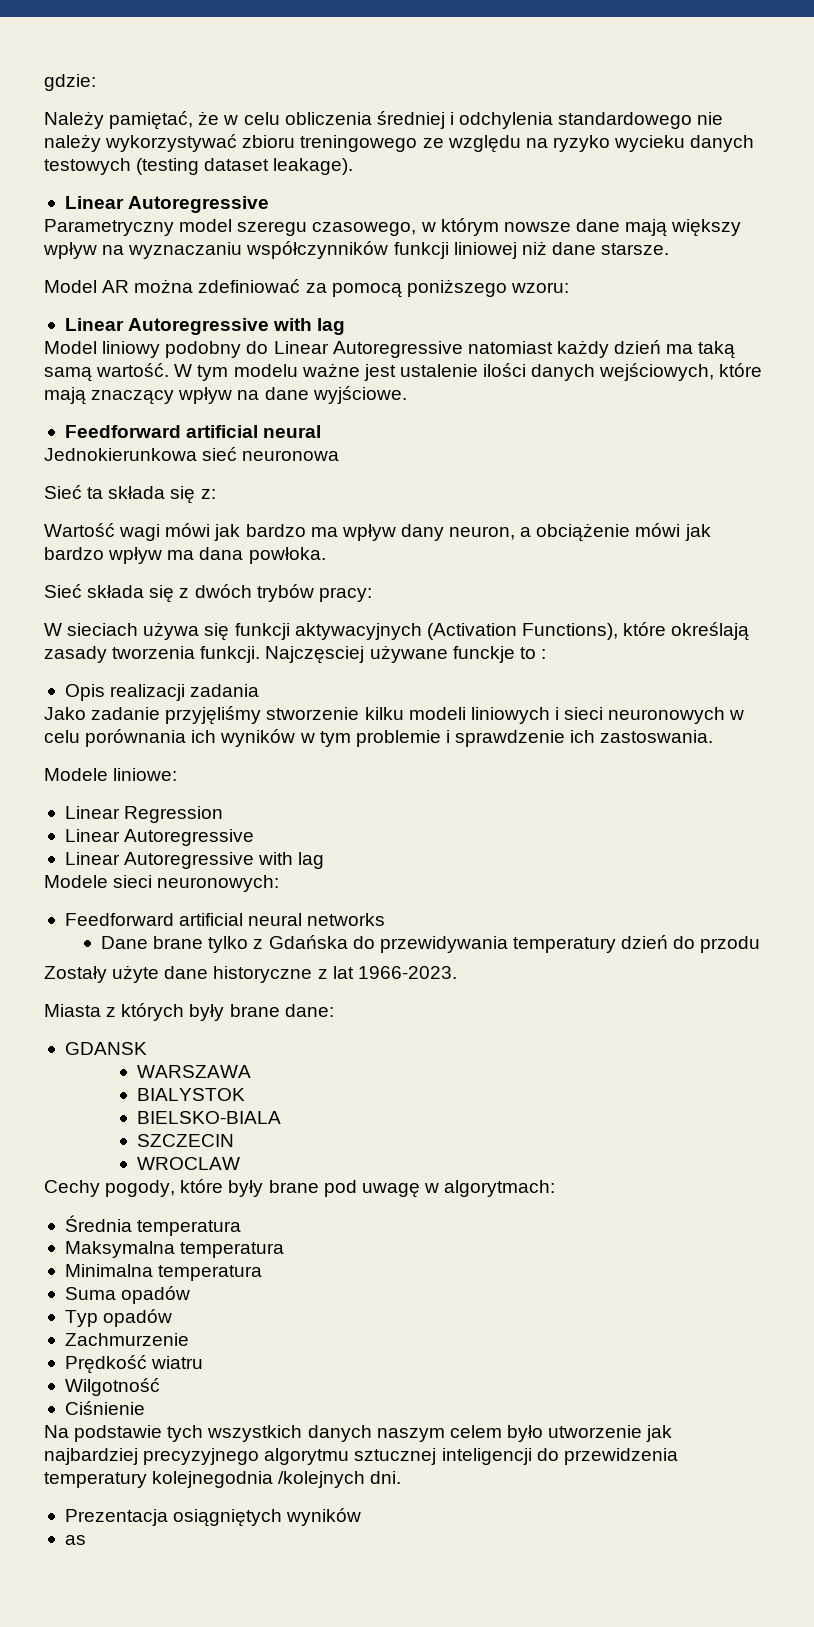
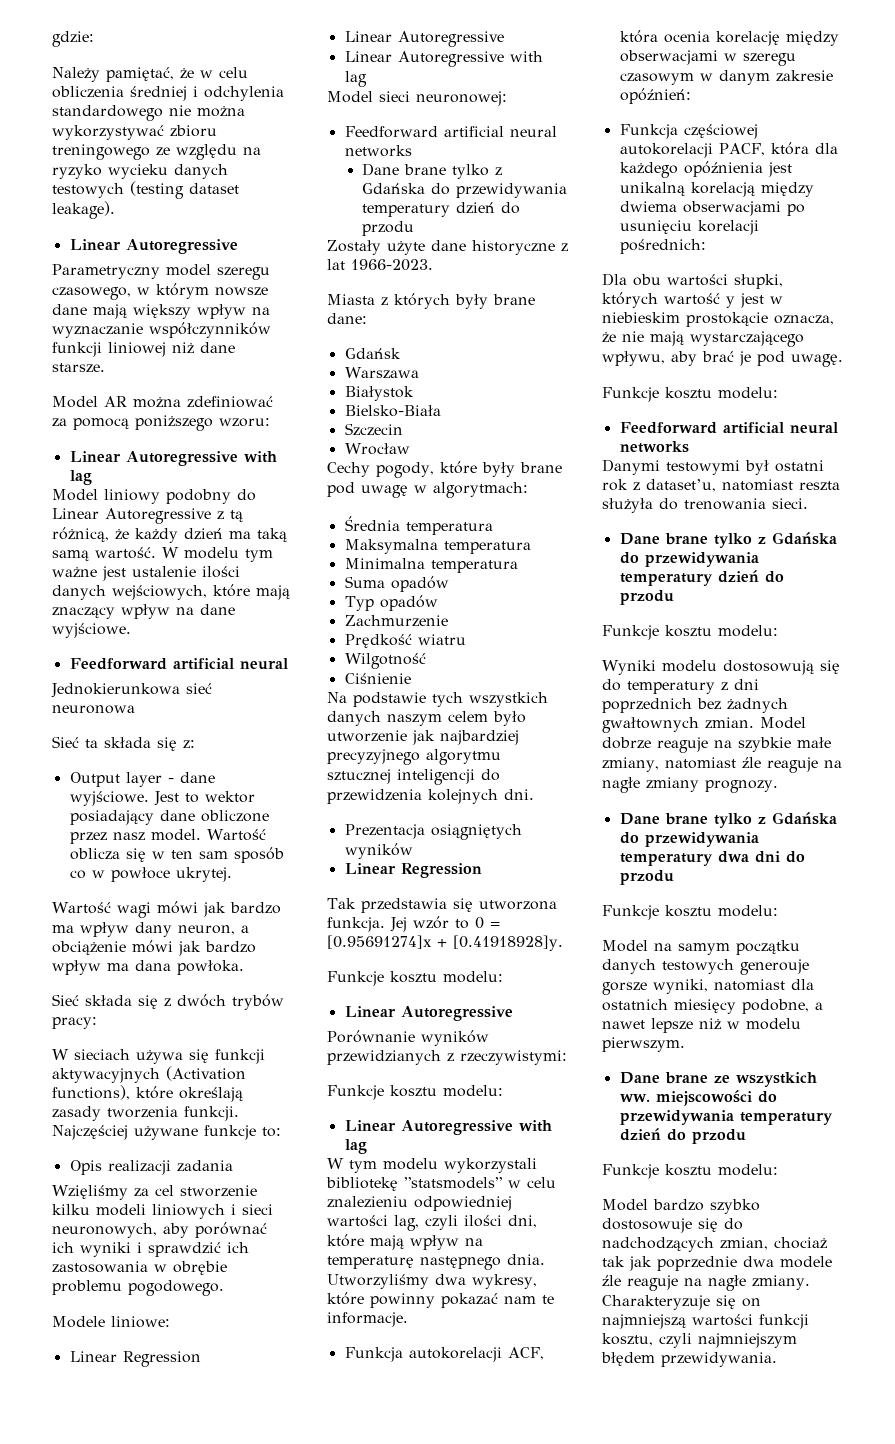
[44,134,101,152] należy -> [197,106,245,117] można
[128,242,243,259] wyznaczaniu -> [52,323,143,338] wyznaczanie
[467,341,553,354] natomiast -> [217,510,243,522] [52,527,129,542] z tą różnicą, że
[197,364,298,381] tym modelu -> [184,547,273,562] modelu tym
(216, 494) none -> [69,772,215,787] [69,791,255,806] [69,810,269,825] [69,829,266,844] [69,847,284,863] [69,867,232,882] // Output layer - dane wyjściowe. Jest to wektor posiadający dane obliczone przez nasz model. Wartość oblicza się w ten sam sposób co w powłoce ukrytej.
[521,623,618,640] Functions), -> [52,1085,130,1100] functions),
[265,645,546,664] Najczęsciej używane funckje to : -> [52,1125,281,1140] Najczęściej używane funkcje to:
[44,706,262,725] Jako zadanie przyjęliśmy -> [52,1185,174,1200] Wzięliśmy za cel
[608,707,745,724] [44,729,714,747] neuronowych w celu porównania ich wyników w tym problemie i sprawdzenie ich zastoswania. -> [52,1222,267,1238] [52,1242,249,1257] [52,1261,227,1275] [52,1280,224,1296] neuronowych, aby porównać ich wyniki i sprawdzić ich zastosowania w obrębie problemu pogodowego.
[44,875,280,892] Modele sieci neuronowych: -> [327,91,507,106] Model sieci neuronowej:
[64,1042,147,1055] [137,1065,252,1078] [137,1088,246,1101] [137,1111,282,1124] [137,1134,235,1147] [137,1157,241,1170] GDANSK // WARSZAWA // BIALYSTOK // BIELSKO-BIALA // SZCZECIN // WROCLAW -> [344,348,401,359] [344,367,419,379] [344,386,414,401] [344,405,441,417] [344,423,403,436] [344,443,410,455] Gdańsk // Warszawa // Białystok // Bielsko-Biała // Szczecin // Wrocław
[44,1471,366,1488] temperatury kolejnegodnia /kolejnych -> [428,789,498,804] kolejnych
[64,1535,86,1545] as -> [344,863,482,878] [327,898,557,913] [327,916,500,932] [327,935,563,951] [327,971,503,986] [344,1006,513,1021] [327,1030,489,1046] [327,1050,567,1065] [327,1085,503,1100] [344,1120,552,1135] [344,1139,367,1154] [327,1158,537,1173] [326,1177,556,1191] [327,1196,512,1211] [327,1215,537,1231] [327,1234,483,1250] [327,1254,545,1270] [327,1274,537,1289] [327,1292,554,1308] [327,1312,408,1327] [344,1347,544,1362] [619,30,839,46] [619,50,796,66] [619,70,833,85] [619,88,691,104] [619,124,758,139] [619,142,838,158] [619,161,792,178] [619,182,814,197] [619,201,805,216] [619,220,759,235] [619,239,706,254] [602,273,783,289] [602,292,783,308] [602,312,834,327] [602,331,804,347] [602,351,843,367] [602,387,778,402] [619,422,838,434] [619,441,689,453] [602,459,824,475] [602,479,840,492] [602,498,808,513] [619,532,837,548] [619,552,759,567] [619,570,784,586] [619,590,674,605] [602,625,778,640] [602,660,840,675] [602,679,759,694] [602,698,788,713] [602,717,806,733] [602,737,831,753] [602,757,842,773] [602,777,778,793] [619,812,837,828] [619,832,759,847] [619,851,805,866] [619,870,674,885] [602,905,778,920] [602,940,800,955] [602,959,809,975] [602,979,814,995] [602,999,823,1014] [602,1018,801,1033] [602,1037,685,1052] [619,1072,817,1087] [619,1090,777,1106] [619,1110,833,1125] [619,1128,746,1144] [602,1164,778,1179] [602,1199,760,1214] [602,1218,743,1233] [602,1237,827,1252] [602,1256,832,1271] [602,1275,810,1291] [602,1295,761,1310] [602,1314,809,1329] [602,1333,797,1348] [601,1352,777,1367] Linear Regression // Tak przedstawia się utworzona funkcja. Jej wzór to 0 = [0.95691274]x + [0.41918928]y. // Funkcje kosztu modelu: // Linear Autoregressive // Porównanie wyników przewidzianych z rzeczywistymi: // Funkcje kosztu modelu: // Linear Autoregressive with lag // W tym modelu wykorzystali bibliotekę ”statsmodels” w celu znalezieniu odpowiedniej wartości lag, czyli ilości dni, które mają wpływ na temperaturę następnego dnia. Utworzyliśmy dwa wykresy, które powinny pokazać nam te informacje. // Funkcja autokorelacji ACF, która ocenia korelację między obserwacjami w szeregu czasowym w danym zakresie opóźnień: // Funkcja częściowej autokorelacji PACF, która dla każdego opóźnienia jest unikalną korelacją między dwiema obserwacjami po usunięciu korelacji pośrednich: // Dla obu wartości słupki, których wartość y jest w niebieskim prostokącie oznacza, że nie mają wystarczającego wpływu, aby brać je pod uwagę. // Funkcje kosztu modelu: // Feedforward artificial neural networks // Danymi testowymi był ostatni rok z dataset’u, natomiast reszta służyła do trenowania sieci. // Dane brane tylko z Gdańska do przewidywania temperatury dzień do przodu // Funkcje kosztu modelu: // Wyniki modelu dostosowują się do temperatury z dni poprzednich bez żadnych gwałtownych zmian. Model dobrze reaguje na szybkie małe zmiany, natomiast źle reaguje na nagłe zmiany prognozy. // Dane brane tylko z Gdańska do przewidywania temperatury dwa dni do przodu // Funkcje kosztu modelu: // Model na samym początku danych testowych generouje gorsze wyniki, natomiast dla ostatnich miesięcy podobne, a nawet lepsze niż w modelu pierwszym. // Dane brane ze wszystkich ww. miejscowości do przewidywania temperatury dzień do przodu // Funkcje kosztu modelu: // Model bardzo szybko dostosowuje się do nadchodzących zmian, chociaż tak jak poprzednie dwa modele źle reaguje na nagłe zmiany. Charakteryzuje się on najmniejszą wartości funkcji kosztu, czyli najmniejszym błędem przewidywania.

